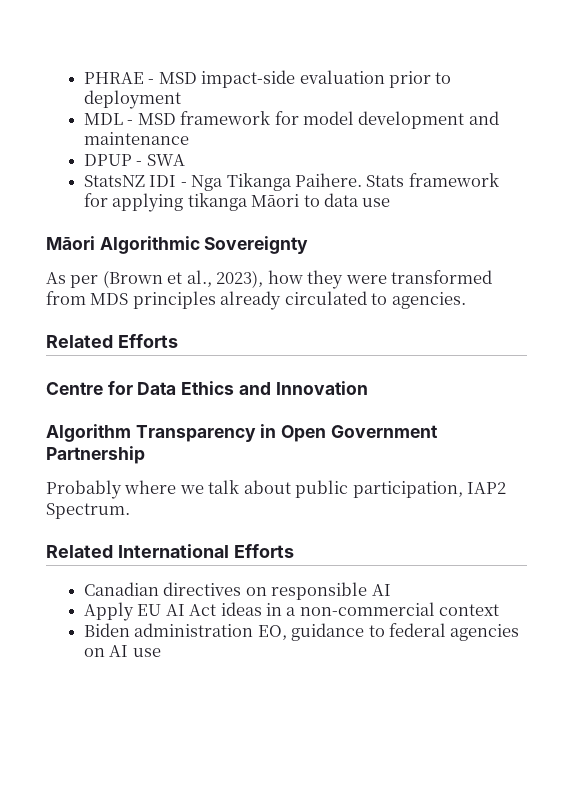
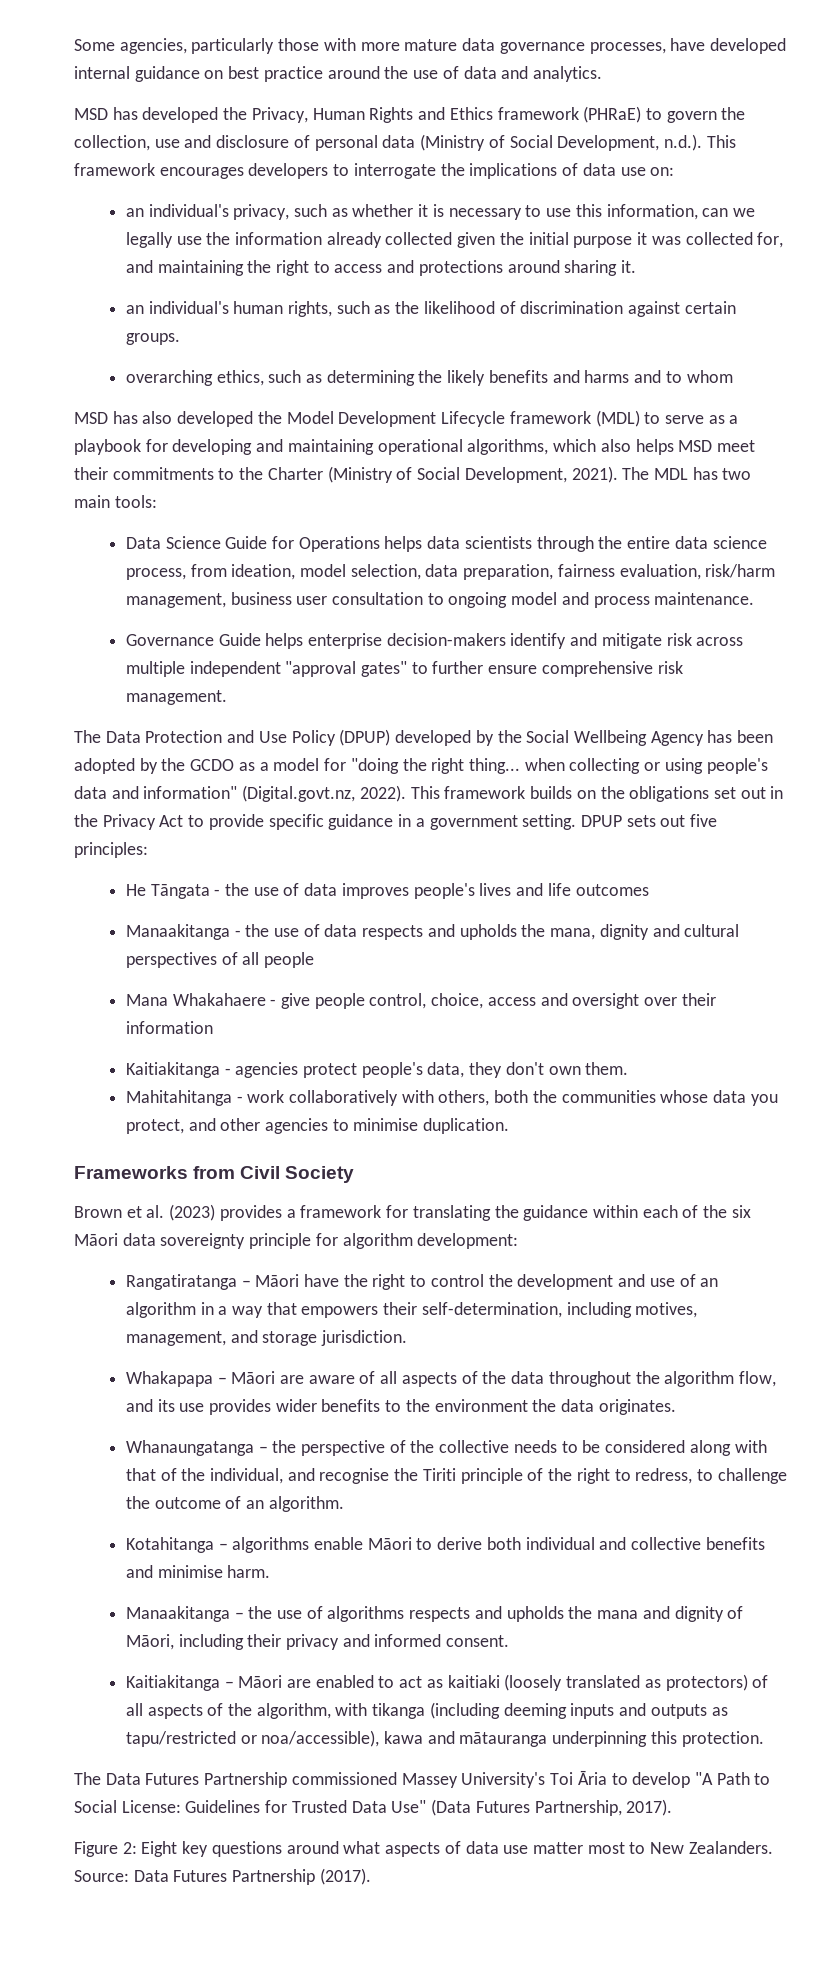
[83,70,452,88] [83,90,181,109] [83,111,499,129] [83,132,189,145] [83,154,185,166] [83,173,499,191] [83,193,391,212] [46,236,309,254] [46,270,493,289] [46,291,466,310] [46,334,178,348] [46,381,368,395] [46,424,438,442] [46,446,145,464] [46,480,507,499] [46,503,130,519] [46,544,294,558] [83,582,391,600] [83,602,500,621] [83,623,520,641] [83,645,161,657] PHRAE - MSD impact-side evaluation prior to deployment // MDL - MSD framework for model development and maintenance // DPUP - SWA // StatsNZ IDI - Nga Tikanga Paihere. Stats framework for applying tikanga Māori to data use // Māori Algorithmic Sovereignty // As per (Brown et al., 2023), how they were transformed from MDS principles already circulated to agencies. // Related Efforts // Centre for Data Ethics and Innovation // Algorithm Transparency in Open Government Partnership // Probably where we talk about public participation, IAP2 Spectrum. // Related International Efforts // Canadian directives on responsible AI // Apply EU AI Act ideas in a non-commercial context // Biden administration EO, guidance to federal agencies on AI use -> [74,38,786,54] [74,66,602,82] [74,106,746,123] [74,134,736,151] [74,163,675,179] [125,204,755,220] [125,232,784,248] [125,260,637,276] [125,301,736,317] [125,333,180,345] [125,370,733,386] [74,410,739,427] [74,439,755,455] [74,466,752,483] [74,495,157,508] [125,536,767,552] [125,564,776,580] [125,592,755,608] [125,633,744,649] [125,661,683,677] [125,690,227,705] [74,729,774,746] [74,758,768,774] [74,785,784,802] [74,814,718,830] [74,842,148,858] [125,883,649,899] [125,924,740,940] [125,952,315,968] [125,993,716,1009] [125,1021,213,1034] [125,1062,629,1078] [125,1090,778,1106] [125,1118,510,1134] [74,1166,355,1183] [74,1204,751,1221] [74,1233,519,1249] [125,1274,719,1290] [125,1302,698,1318] [125,1330,408,1346] [125,1371,776,1387] [125,1399,676,1415] [125,1440,767,1456] [125,1468,787,1484] [125,1496,344,1512] [125,1537,765,1553] [125,1565,271,1578] [125,1606,744,1622] [125,1634,510,1650] [125,1674,769,1691] [125,1702,728,1719] [125,1730,764,1747] [74,1770,771,1788] [74,1799,673,1816] [74,1841,773,1857] [74,1868,371,1885] Some agencies, particularly those with more mature data governance processes, have developed internal guidance on best practice around the use of data and analytics. // MSD has developed the Privacy, Human Rights and Ethics framework (PHRaE) to govern the collection, use and disclosure of personal data (Ministry of Social Development, n.d.). This framework encourages developers to interrogate the implications of data use on: // an individual's privacy, such as whether it is necessary to use this information, can we legally use the information already collected given the initial purpose it was collected for, and maintaining the right to access and protections around sharing it. // an individual's human rights, such as the likelihood of discrimination against certain groups. // overarching ethics, such as determining the likely benefits and harms and to whom // MSD has also developed the Model Development Lifecycle framework (MDL) to serve as a playbook for developing and maintaining operational algorithms, which also helps MSD meet their commitments to the Charter (Ministry of Social Development, 2021). The MDL has two main tools: // Data Science Guide for Operations helps data scientists through the entire data science process, from ideation, model selection, data preparation, fairness evaluation, risk/harm management, business user consultation to ongoing model and process maintenance. // Governance Guide helps enterprise decision-makers identify and mitigate risk across multiple independent "approval gates" to further ensure comprehensive risk management. // The Data Protection and Use Policy (DPUP) developed by the Social Wellbeing Agency has been adopted by the GCDO as a model for "doing the right thing... when collecting or using people's data and information" (Digital.govt.nz, 2022). This framework builds on the obligations set out in the Privacy Act to provide specific guidance in a government setting. DPUP sets out five principles: // He Tāngata - the use of data improves people's lives and life outcomes // Manaakitanga - the use of data respects and upholds the mana, dignity and cultural perspectives of all people // Mana Whakahaere - give people control, choice, access and oversight over their information // Kaitiakitanga - agencies protect people's data, they don't own them. // Mahitahitanga - work collaboratively with others, both the communities whose data you protect, and other agencies to minimise duplication. // Frameworks from Civil Society // Brown et al. (2023) provides a framework for translating the guidance within each of the six Māori data sovereignty principle for algorithm development: // Rangatiratanga – Māori have the right to control the development and use of an algorithm in a way that empowers their self-determination, including motives, management, and storage jurisdiction. // Whakapapa – Māori are aware of all aspects of the data throughout the algorithm flow, and its use provides wider benefits to the environment the data originates. // Whanaungatanga – the perspective of the collective needs to be considered along with that of the individual, and recognise the Tiriti principle of the right to redress, to challenge the outcome of an algorithm. // Kotahitanga – algorithms enable Māori to derive both individual and collective benefits and minimise harm. // Manaakitanga – the use of algorithms respects and upholds the mana and dignity of Māori, including their privacy and informed consent. // Kaitiakitanga – Māori are enabled to act as kaitiaki (loosely translated as protectors) of all aspects of the algorithm, with tikanga (including deeming inputs and outputs as tapu/restricted or noa/accessible), kawa and mātauranga underpinning this protection. // The Data Futures Partnership commissioned Massey University's Toi Āria to develop "A Path to Social License: Guidelines for Trusted Data Use" (Data Futures Partnership, 2017). // Figure 2: Eight key questions around what aspects of data use matter most to New Zealanders. Source: Data Futures Partnership (2017).

